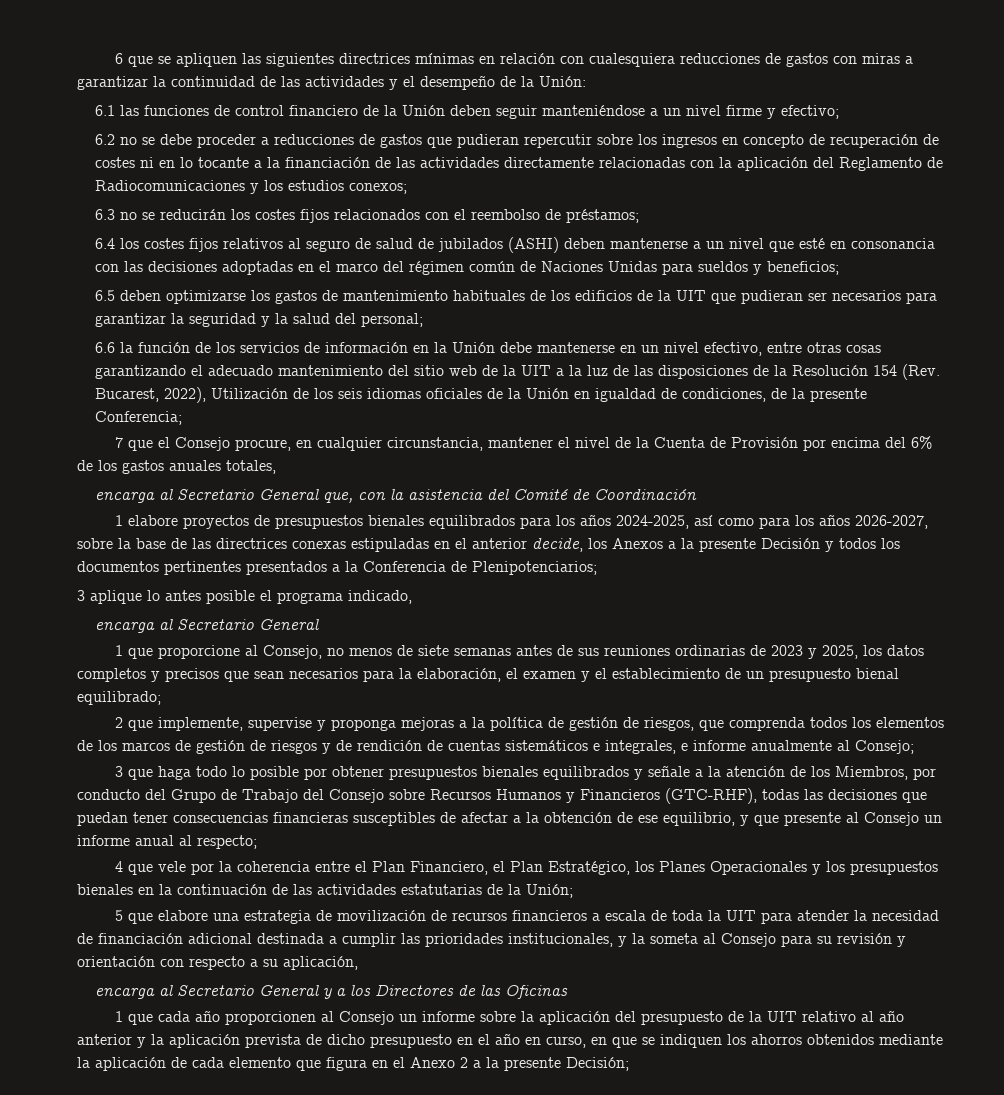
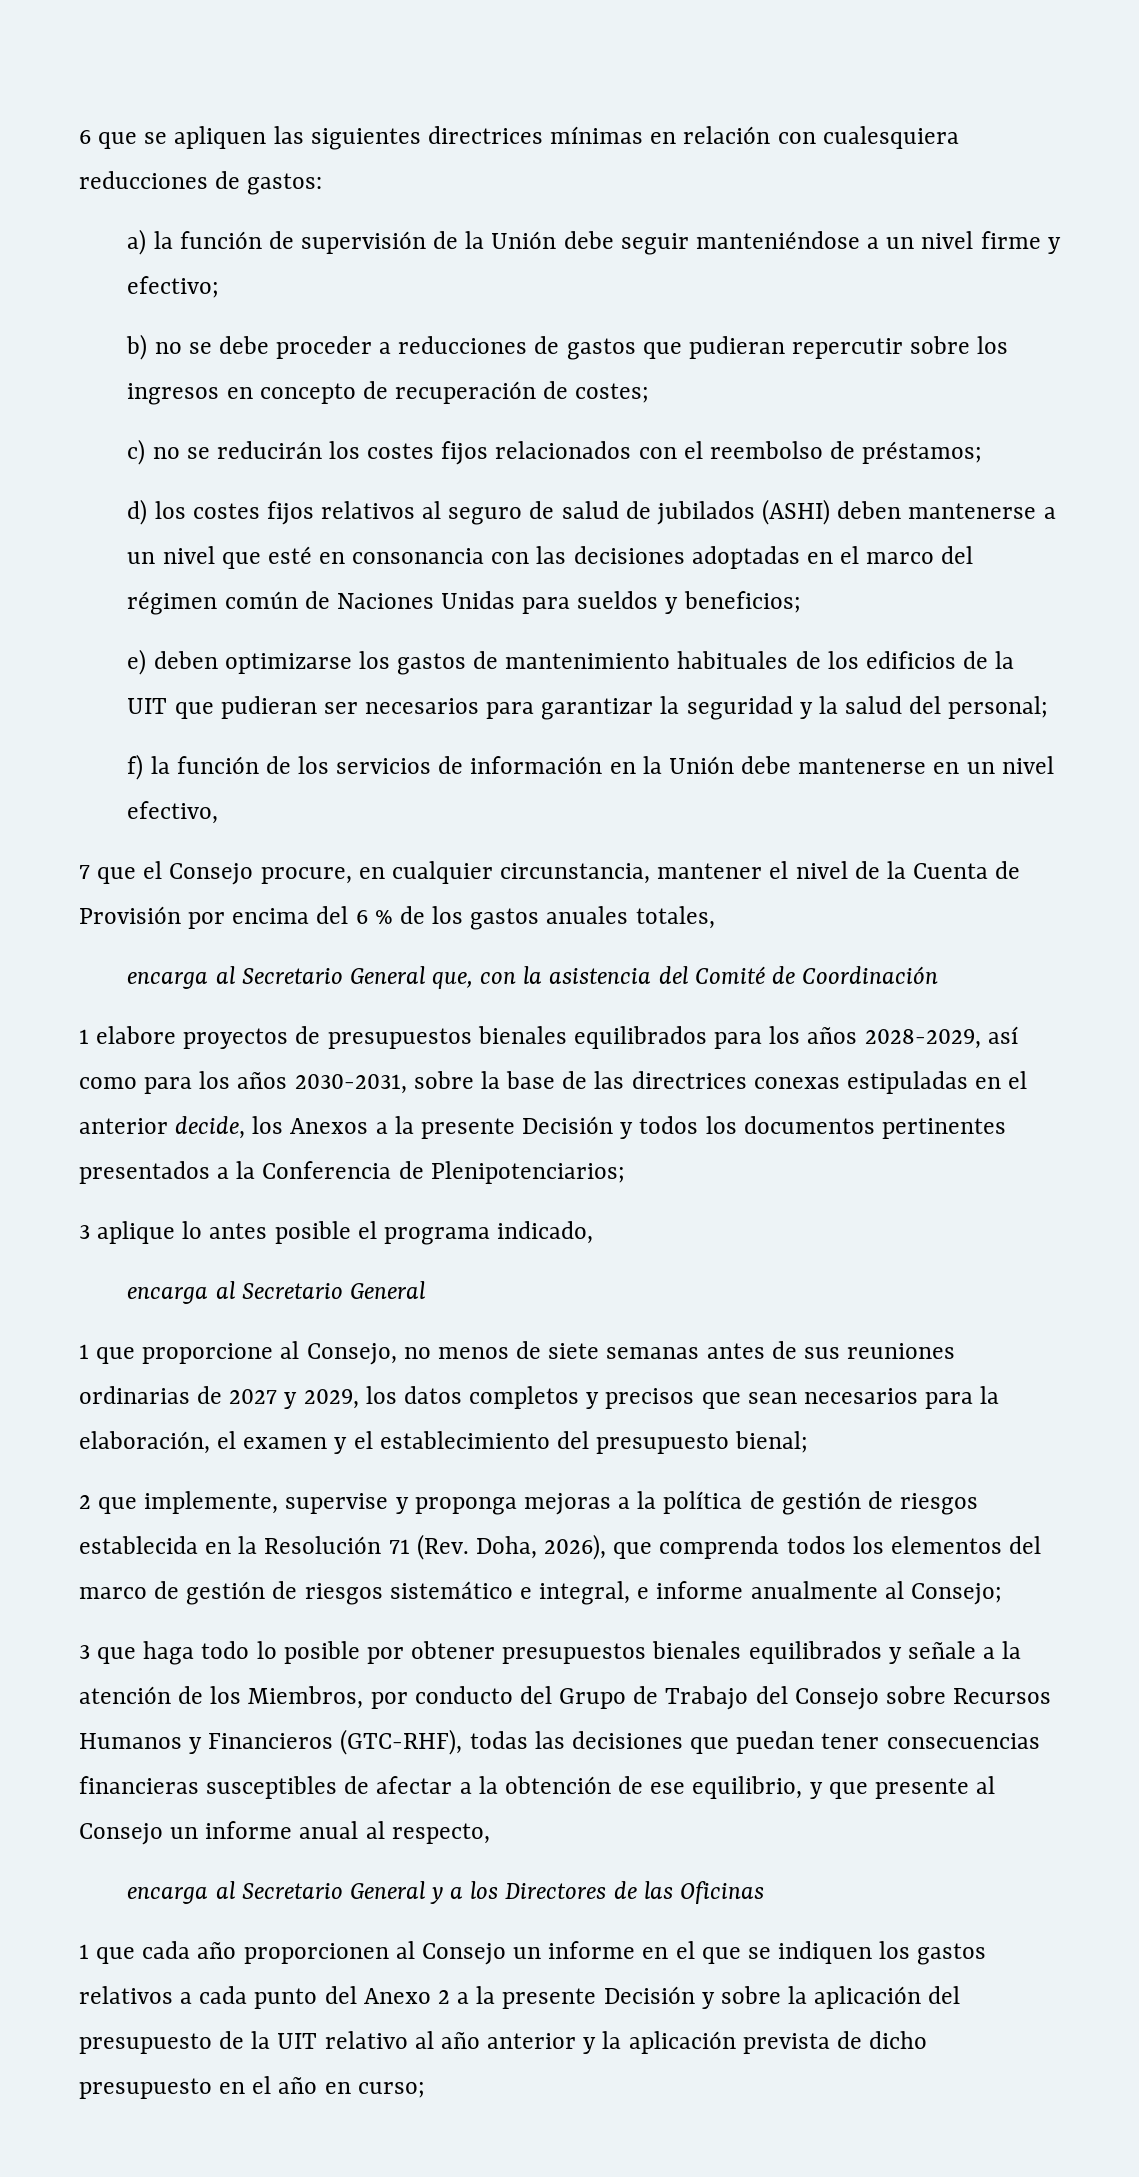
[786,53,914,67] [77,75,586,90] [95,105,492,116] gastos con miras a garantizar la continuidad de las actividades y el desempeño de la Unión: // 6.1 las funciones de control financiero de la Unión deben -> [247,173,323,195] [127,229,614,255] gastos: // a) la función de supervisión de la Unión debe
[95,134,116,145] 6.2 -> [126,334,148,360] b)
[95,157,944,171] [95,180,408,194] [95,209,116,220] costes ni en lo tocante a la financiación de las actividades directamente relacionadas con la aplicación del Reglamento de Radiocomunicaciones y los estudios conexos; // 6.3 -> [575,383,650,403] [127,439,146,465] costes; // c)
[95,238,116,249] 6.4 -> [127,499,148,525] d)
[95,290,116,301] 6.5 -> [127,649,147,675] e)
[95,342,116,353] 6.6 -> [127,754,144,780] f)
[767,342,882,353] [95,364,941,380] [95,387,868,403] [95,411,183,425] entre otras cosas garantizando el adecuado mantenimiento del sitio web de la UIT a la luz de las disposiciones de la Resolución 154 (Rev. Bucarest, 2022), Utilización de los seis idiomas oficiales de la Unión en igualdad de condiciones, de la presente Conferencia; -> (219, 812) none
[911,436,933,449] 6% -> [355,910,393,924] 6 %
[616,515,690,529] 2024-2025, -> [864,1029,981,1049] 2028-2029,
[855,515,929,529] 2026-2027, -> [294,1074,407,1094] 2030-2031,
[771,645,859,659] 2023 y 2025, -> [229,1389,359,1409] 2027 y 2029,
[725,668,899,682] [77,691,161,705] de un presupuesto bienal equilibrado; -> [556,1431,809,1454] del presupuesto bienal;
[644,717,695,731] riesgos, -> [900,1493,979,1515] [79,1534,607,1560] riesgos establecida en la Resolución 71 (Rev. Doha, 2026),
[77,740,676,754] de los marcos de gestión de riesgos y de rendición de cuentas sistemáticos e integrales, -> [1009,1536,1042,1554] [79,1581,631,1605] del marco de gestión de riesgos sistemático e integral,
[197,835,257,849] [115,861,939,875] [77,884,573,898] [115,910,940,924] [77,933,906,947] [77,956,358,970] respecto; // 4 que vele por la coherencia entre el Plan Financiero, el Plan Estratégico, los Planes Operacionales y los presupuestos bienales en la continuación de las actividades estatutarias de la Unión; // 5 que elabore una estrategia de movilización de recursos financieros a escala de toda la UIT para atender la necesidad de financiación adicional destinada a cumplir las prioridades institucionales, y la someta al Consejo para su revisión y orientación con respecto a su aplicación, -> [391,1823,490,1844] respecto,
(476, 1016) none -> [642,1941,987,1965] [79,1986,715,2009] en el que se indiquen los gastos relativos a cada punto del Anexo 2 a la presente Decisión y
[546,1034,943,1048] [77,1057,629,1071] curso, en que se indiquen los ahorros obtenidos mediante la aplicación de cada elemento que figura en el Anexo 2 a la presente Decisión; -> [357,2082,425,2098] curso;

